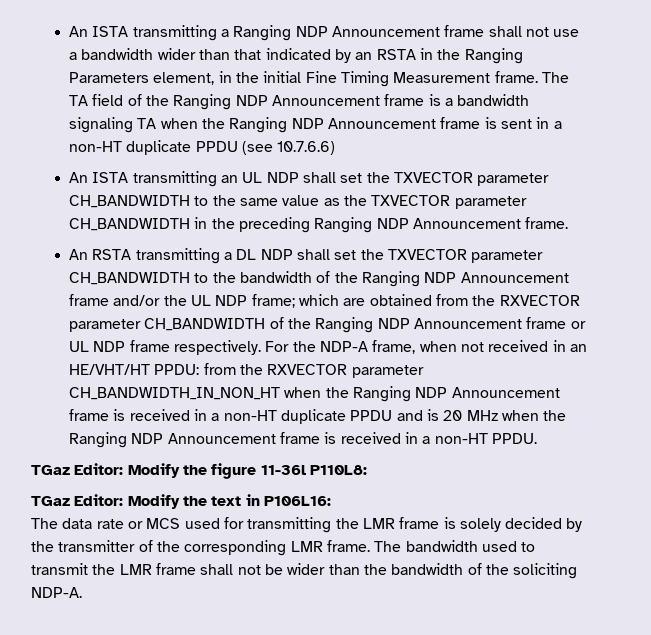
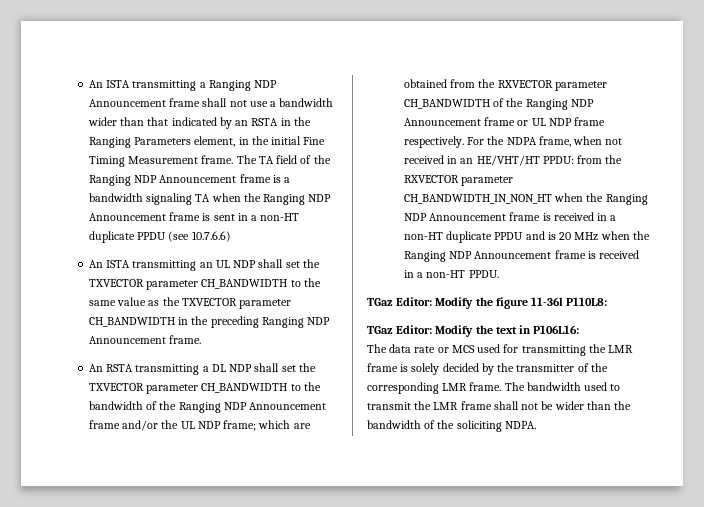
[319,341,368,352] NDP-A -> [506,137,537,145] NDPA
[31,587,82,598] NDP-A. -> [504,421,536,429] NDPA.

